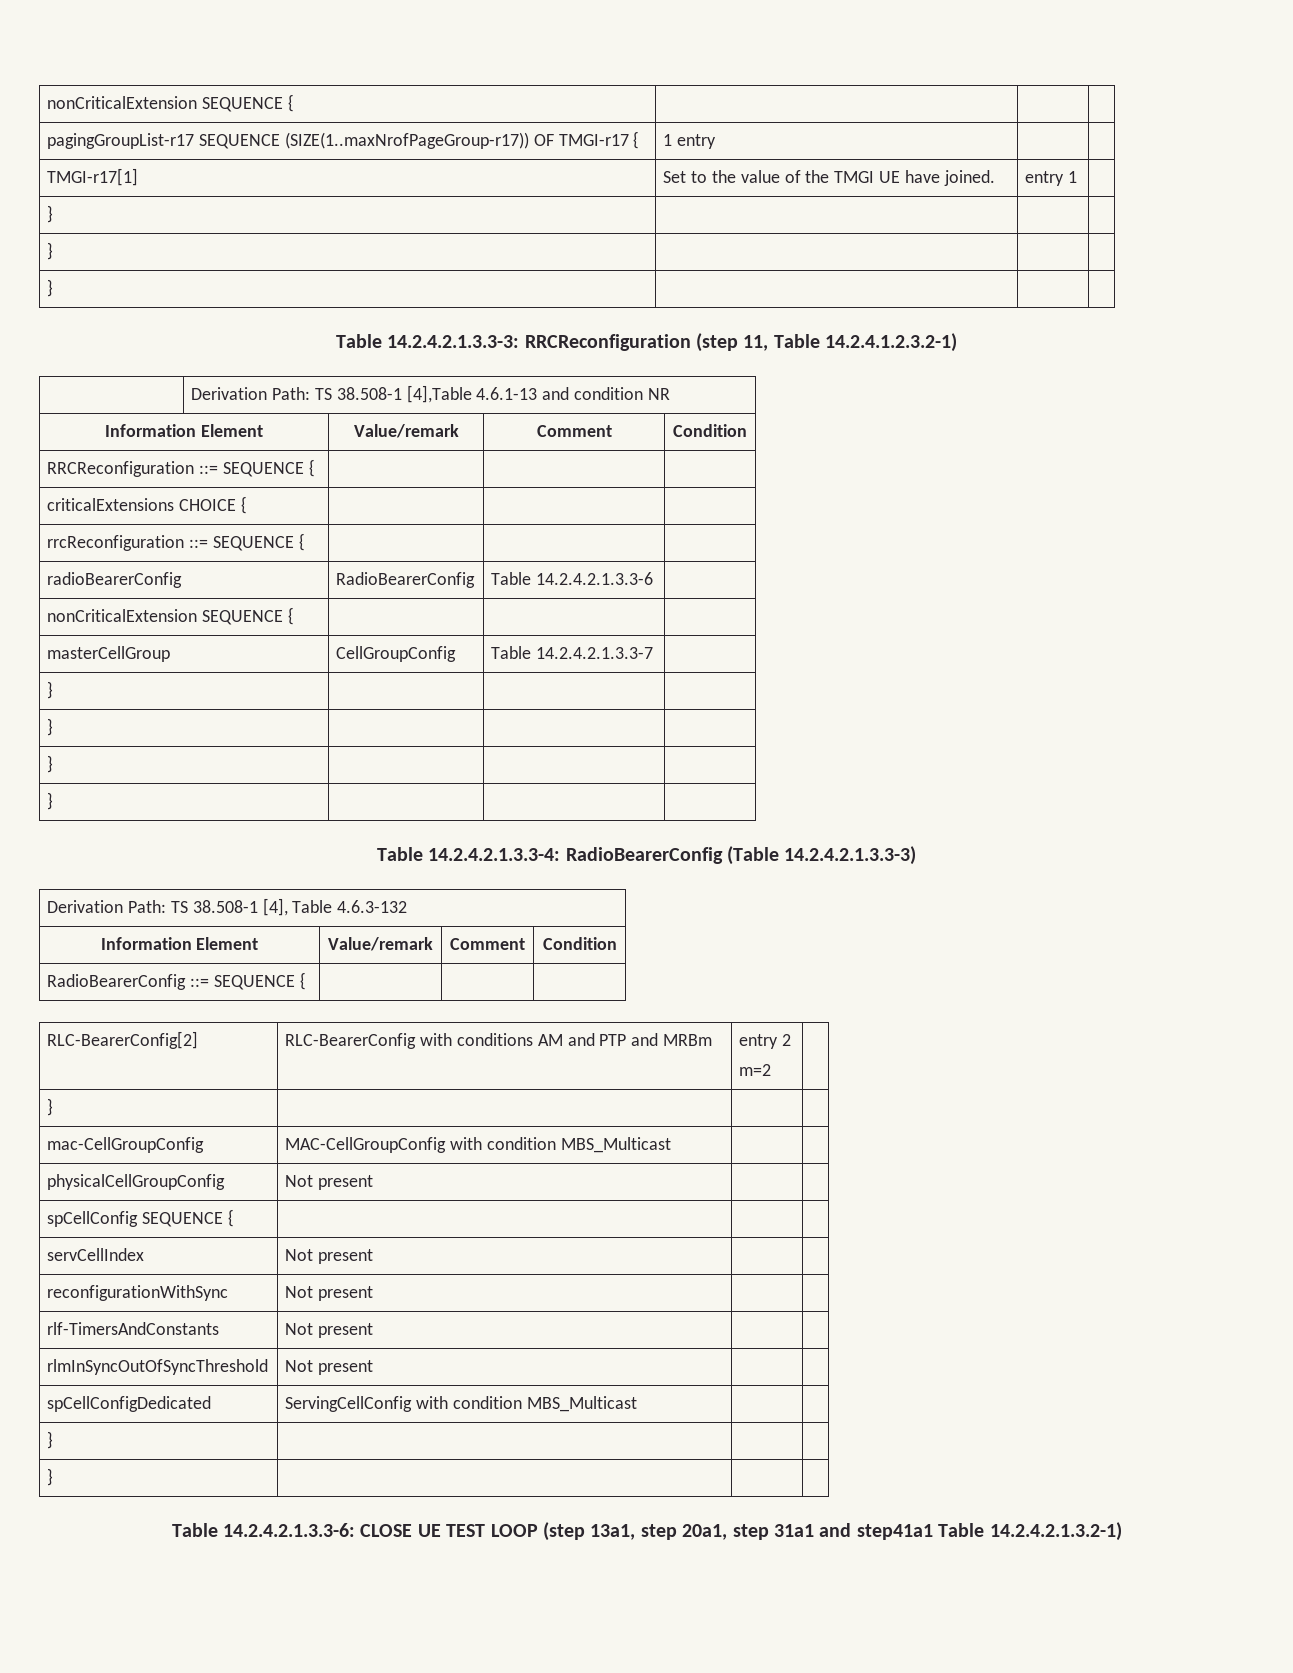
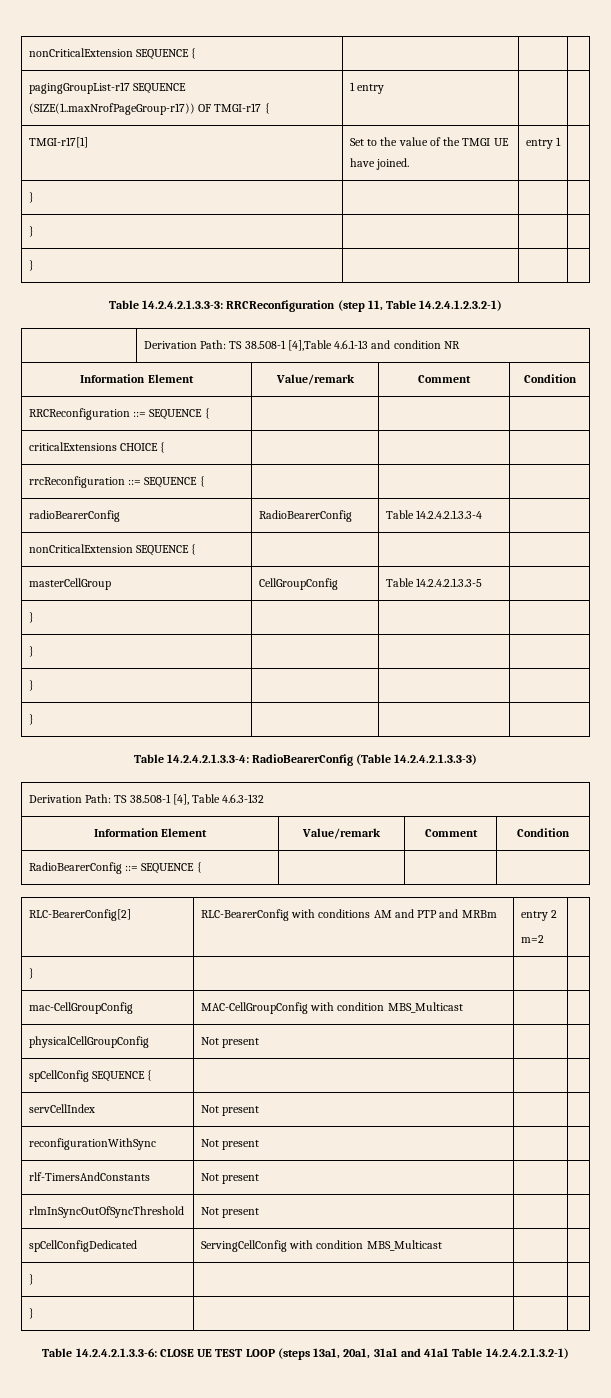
[536,572,654,585] 14.2.4.2.1.3.3-6 -> [416,510,483,519] 14.2.4.2.1.3.3-4
[536,647,654,659] 14.2.4.2.1.3.3-7 -> [416,578,483,587] 14.2.4.2.1.3.3-5
[542,1522,769,1541] (step 13a1, step 20a1, step -> [277,1348,371,1360] (steps 13a1, 20a1,
[856,1524,933,1540] step41a1 -> [424,1348,450,1357] 41a1

